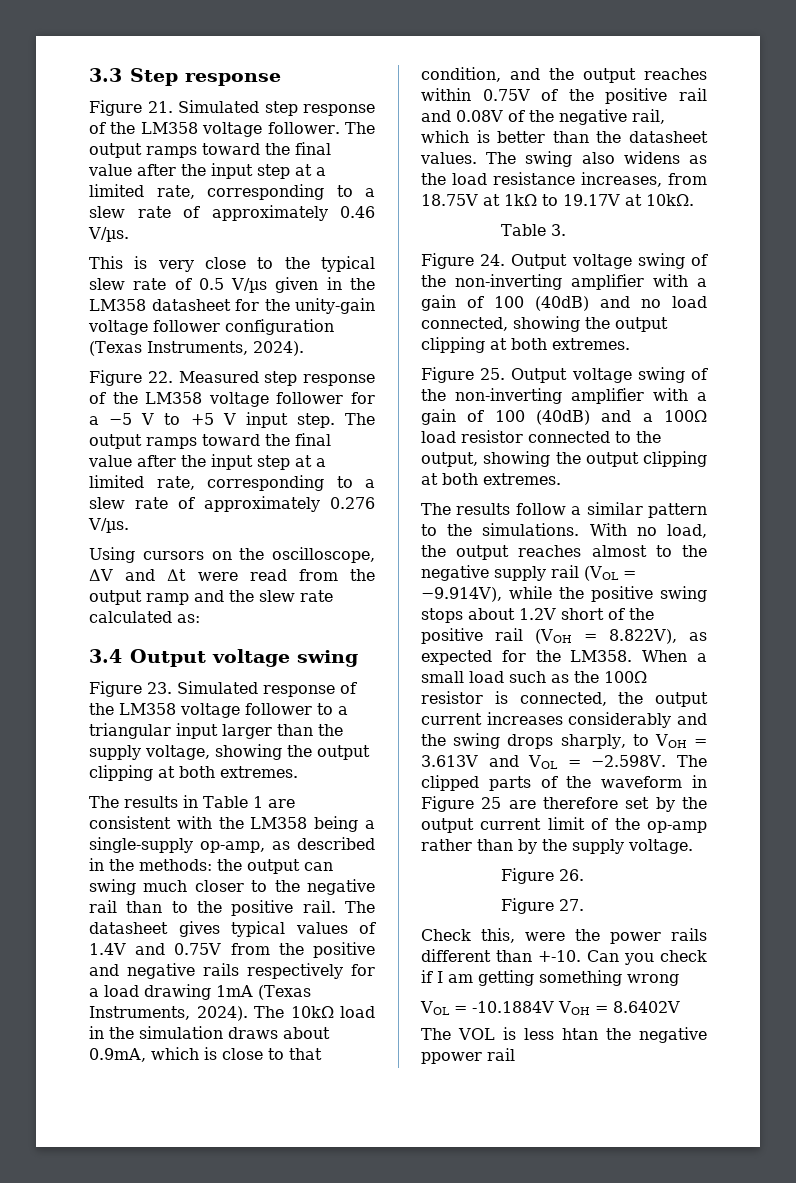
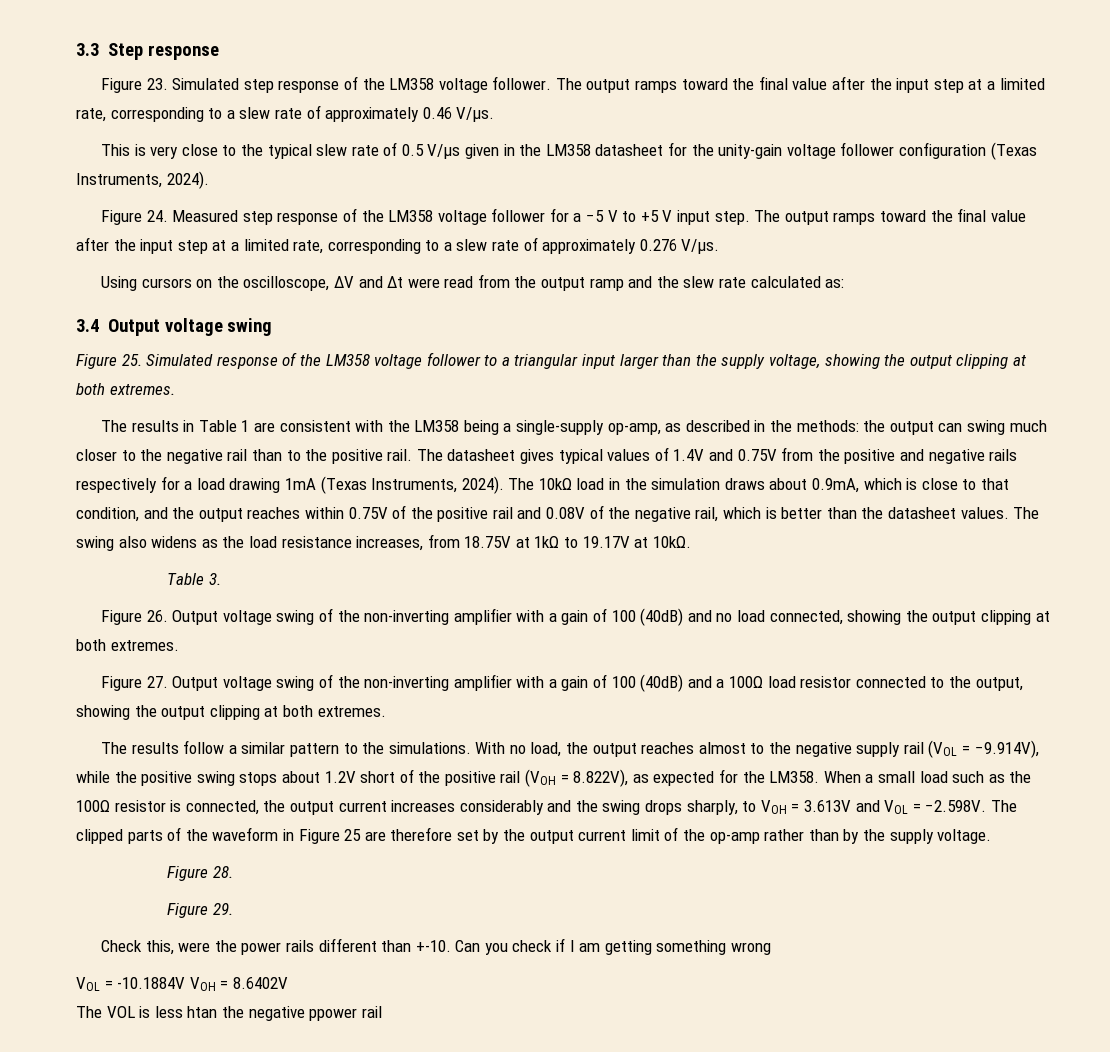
[147,101,173,113] 21. -> [146,78,168,90] 23.
[147,371,173,383] 22. -> [146,210,168,222] 24.
[147,682,172,694] 23. -> [121,354,142,366] 25.
[480,254,506,266] 24. -> [146,610,168,622] 26.
[480,368,506,380] 25. -> [146,676,168,688] 27.
[559,869,585,881] [501,898,585,914] 26. // Figure 27. -> [212,866,233,878] [167,903,233,918] 28. // Figure 29.

